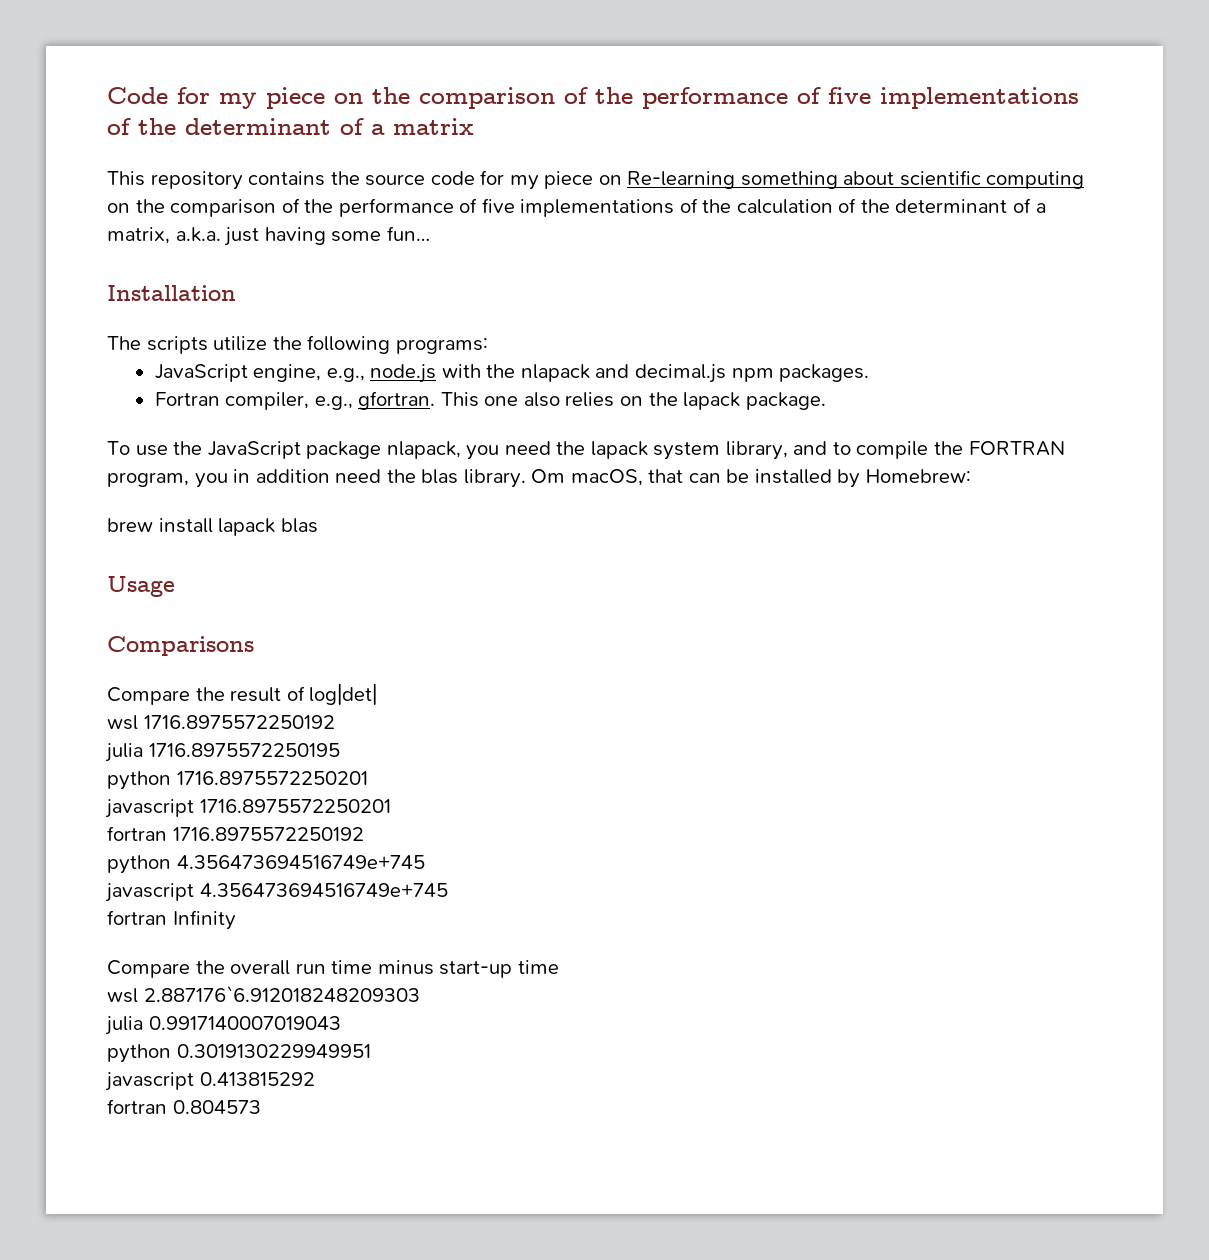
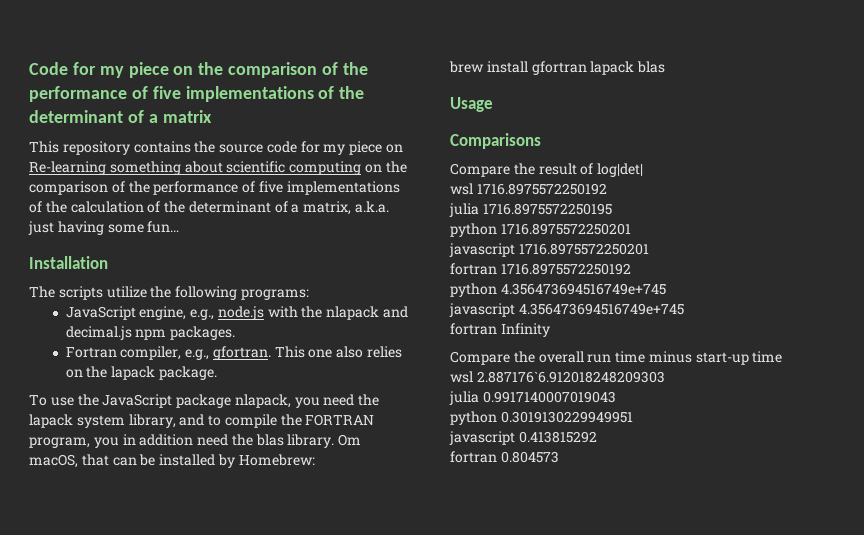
(213, 525) none -> [531,61,587,75] gfortran

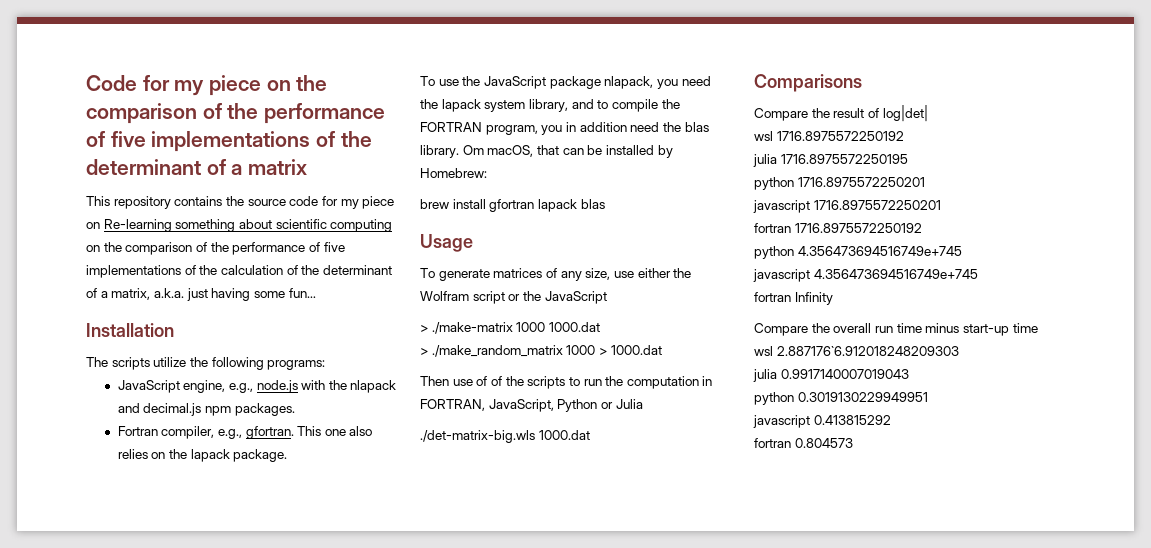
(493, 104) none -> [420,268,692,281] [420,291,607,304] [420,322,600,334] [420,345,662,357] [420,376,713,389] [420,399,643,412] [420,430,590,443] // To generate matrices of any size, use either the Wolfram script or the JavaScript // > ./make-matrix 1000 1000.dat // > ./make_random_matrix 1000 > 1000.dat // Then use of of the scripts to run the computation in FORTRAN, JavaScript, Python or Julia // ./det-matrix-big.wls 1000.dat

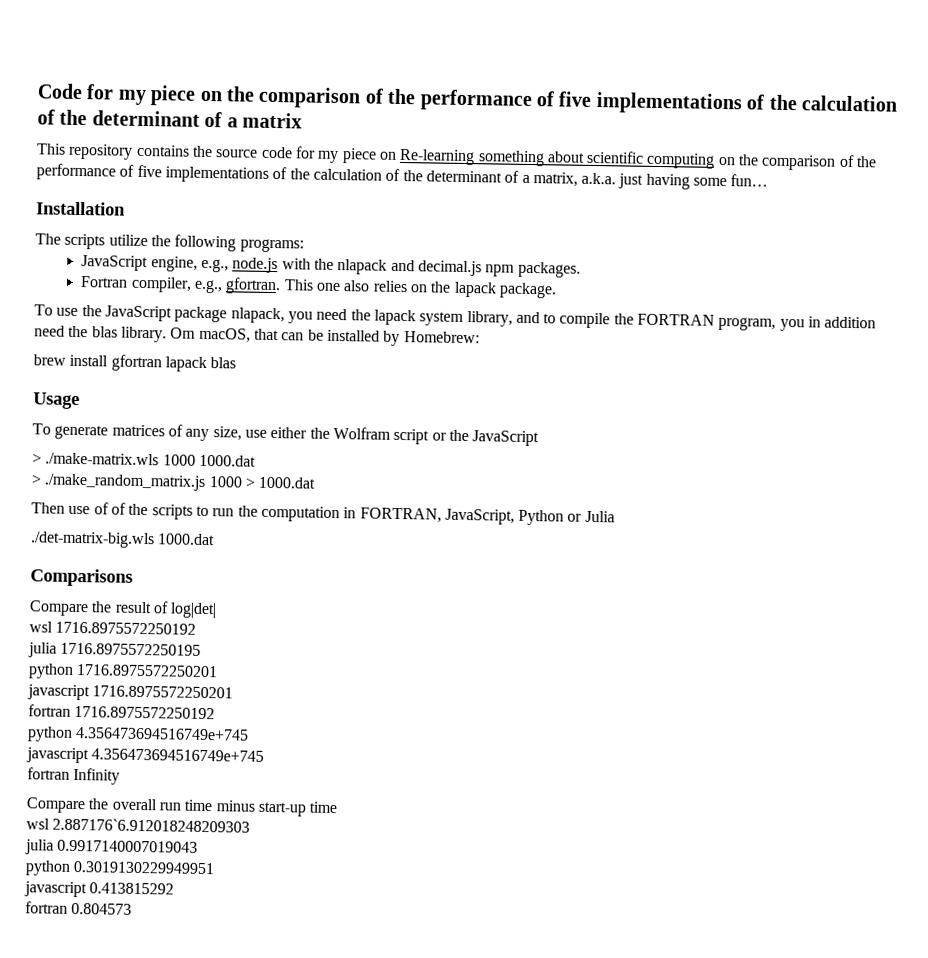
(372, 139) none -> [800,95,897,112] [37,109,88,126] calculation of the
[431,322,513,334] ./make-matrix -> [45,452,160,466] ./make-matrix.wls
[431,345,563,357] ./make_random_matrix -> [44,473,207,491] ./make_random_matrix.js

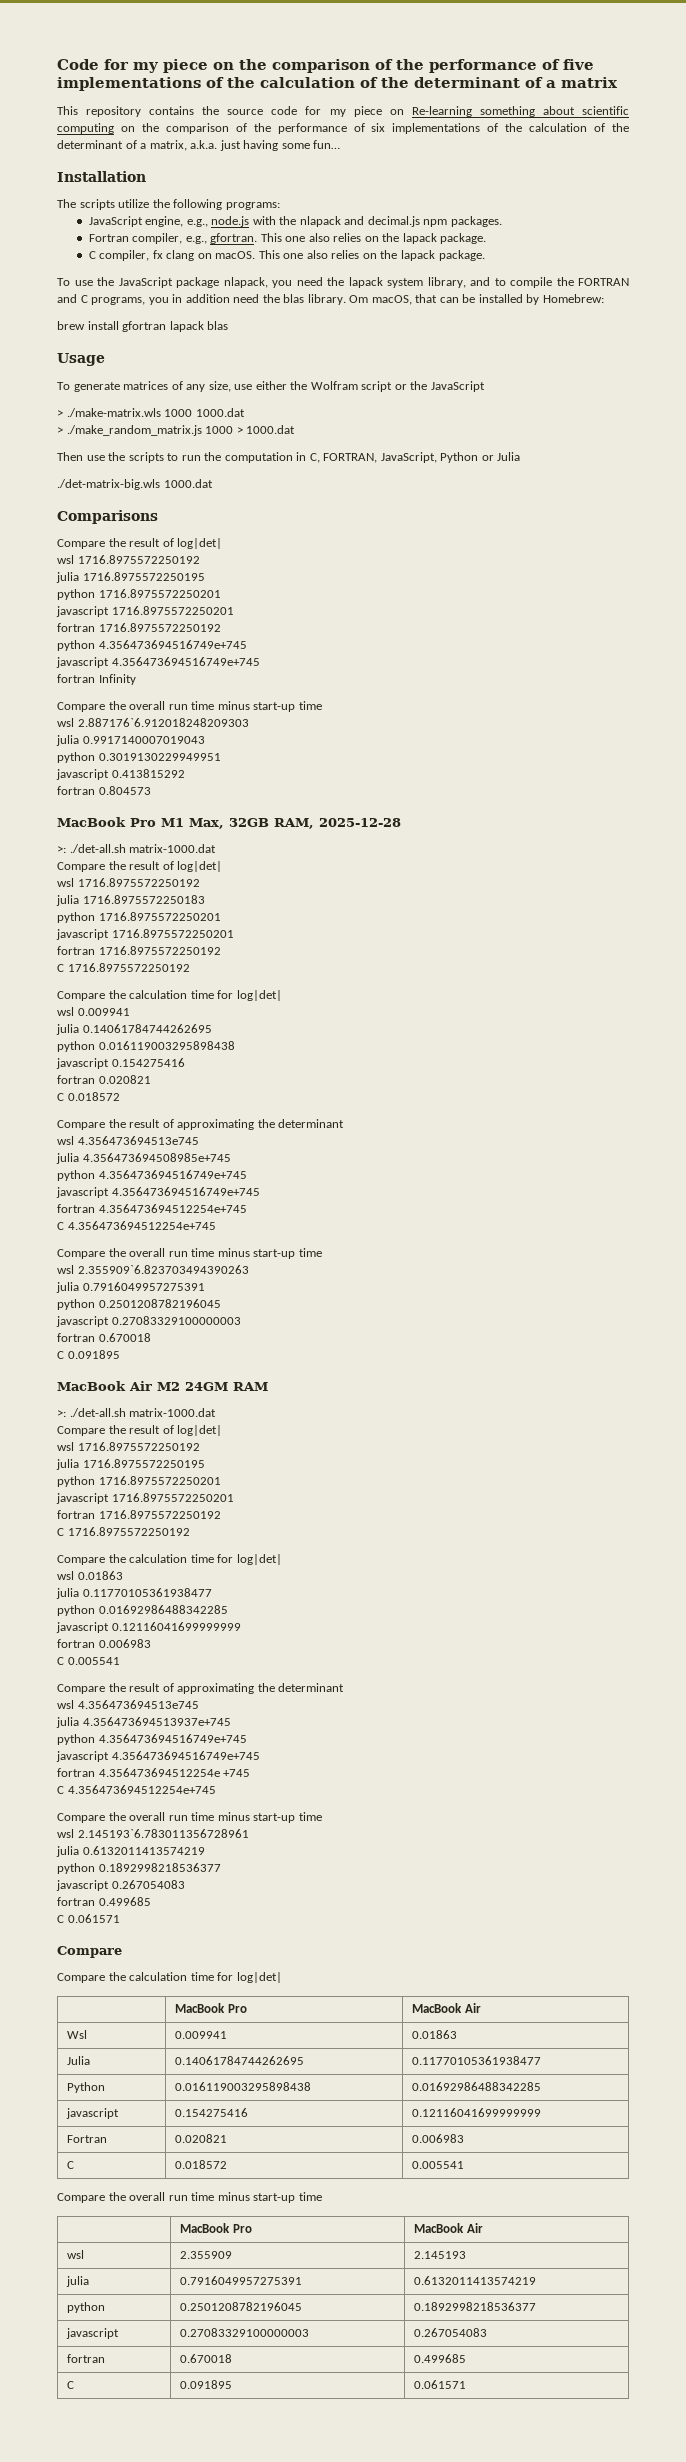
[136,164,162,178] five -> [371,123,386,132] six
(557, 290) none -> [88,250,485,261] // C compiler, fx clang on macOS. This one also relies on the lapack package.
[718,316,777,331] program, -> [57,294,146,305] and C programs,
[93,502,126,515] of of -> (105, 458) none
(357, 513) none -> [309,453,320,463] C,
(133, 908) none -> [57,817,401,829] [57,844,217,853] [57,861,223,872] [57,878,200,887] [56,895,205,906] [57,912,221,923] [56,929,234,940] [57,946,221,955] [57,963,190,972] [57,990,282,1001] [57,1007,130,1016] [56,1024,212,1035] [57,1041,235,1052] [56,1058,185,1069] [57,1075,151,1084] [57,1092,120,1101] [57,1119,345,1130] [57,1136,199,1145] [56,1153,231,1164] [57,1170,247,1181] [56,1187,260,1198] [57,1204,247,1213] [57,1221,216,1230] [57,1248,322,1259] [57,1265,249,1274] [56,1282,205,1293] [57,1299,221,1310] [56,1316,241,1327] [57,1333,151,1342] [57,1350,120,1359] [57,1381,268,1391] [57,1408,217,1417] [57,1425,223,1436] [57,1442,200,1451] [56,1459,205,1470] [57,1476,221,1487] [56,1493,234,1504] [57,1510,221,1519] [57,1527,190,1536] [57,1554,282,1565] [57,1571,123,1580] [56,1588,212,1599] [57,1605,228,1616] [56,1622,241,1633] [57,1639,151,1648] [57,1657,120,1665] [57,1683,345,1694] [57,1700,199,1709] [56,1717,231,1728] [57,1734,247,1745] [56,1751,260,1762] [57,1768,251,1777] [57,1785,216,1794] [57,1812,322,1823] [57,1829,249,1838] [56,1846,205,1857] [57,1863,221,1874] [56,1880,185,1891] [57,1897,151,1906] [57,1914,120,1923] [57,1946,122,1958] [57,1972,282,1983] [175,2003,247,2013] [412,2003,481,2013] [67,2030,88,2039] [175,2031,228,2039] [412,2030,458,2039] [67,2056,91,2065] [175,2056,305,2065] [412,2056,542,2065] [67,2082,106,2093] [175,2082,312,2091] [412,2082,542,2091] [66,2108,120,2119] [175,2108,249,2117] [412,2108,542,2117] [67,2135,108,2143] [175,2134,228,2143] [412,2134,465,2143] [67,2161,75,2169] [175,2160,228,2169] [412,2161,465,2169] [57,2192,322,2203] [180,2223,252,2233] [414,2223,483,2233] [67,2250,85,2259] [180,2251,233,2259] [414,2251,467,2259] [66,2276,90,2287] [180,2276,303,2285] [414,2276,537,2285] [67,2302,106,2313] [180,2302,303,2311] [414,2302,537,2311] [66,2328,120,2339] [180,2328,310,2337] [414,2328,488,2337] [67,2354,106,2363] [180,2354,233,2363] [414,2354,467,2363] [67,2381,75,2389] [180,2380,233,2389] [414,2380,467,2389] // MacBook Pro M1 Max, 32GB RAM, 2025-12-28 // >: ./det-all.sh matrix-1000.dat // Compare the result of log|det| // wsl 1716.8975572250192 // julia 1716.8975572250183 // python 1716.8975572250201 // javascript 1716.8975572250201 // fortran 1716.8975572250192 // C 1716.8975572250192 // Compare the calculation time for log|det| // wsl 0.009941 // julia 0.14061784744262695 // python 0.016119003295898438 // javascript 0.154275416 // fortran 0.020821 // C 0.018572 // Compare the result of approximating the determinant // wsl 4.356473694513e745 // julia 4.356473694508985e+745 // python 4.356473694516749e+745 // javascript 4.356473694516749e+745 // fortran 4.356473694512254e+745 // C 4.356473694512254e+745 // Compare the overall run time minus start-up time // wsl 2.355909`6.823703494390263 // julia 0.7916049957275391 // python 0.2501208782196045 // javascript 0.27083329100000003 // fortran 0.670018 // C 0.091895 // MacBook Air M2 24GM RAM // >: ./det-all.sh matrix-1000.dat // Compare the result of log|det| // wsl 1716.8975572250192 // julia 1716.8975572250195 // python 1716.8975572250201 // javascript 1716.8975572250201 // fortran 1716.8975572250192 // C 1716.8975572250192 // Compare the calculation time for log|det| // wsl 0.01863 // julia 0.11770105361938477 // python 0.01692986488342285 // javascript 0.12116041699999999 // fortran 0.006983 // C 0.005541 // Compare the result of approximating the determinant // wsl 4.356473694513e745 // julia 4.356473694513937e+745 // python 4.356473694516749e+745 // javascript 4.356473694516749e+745 // fortran 4.356473694512254e +745 // C 4.356473694512254e+745 // Compare the overall run time minus start-up time // wsl 2.145193`6.783011356728961 // julia 0.6132011413574219 // python 0.1892998218536377 // javascript 0.267054083 // fortran 0.499685 // C 0.061571 // Compare // Compare the calculation time for log|det| // | MacBook Pro | MacBook Air // Wsl | 0.009941 | 0.01863 // Julia | 0.14061784744262695 | 0.11770105361938477 // Python | 0.016119003295898438 | 0.01692986488342285 // javascript | 0.154275416 | 0.12116041699999999 // Fortran | 0.020821 | 0.006983 // C | 0.018572 | 0.005541 // Compare the overall run time minus start-up time // | MacBook Pro | MacBook Air // wsl | 2.355909 | 2.145193 // julia | 0.7916049957275391 | 0.6132011413574219 // python | 0.2501208782196045 | 0.1892998218536377 // javascript | 0.27083329100000003 | 0.267054083 // fortran | 0.670018 | 0.499685 // C | 0.091895 | 0.061571

